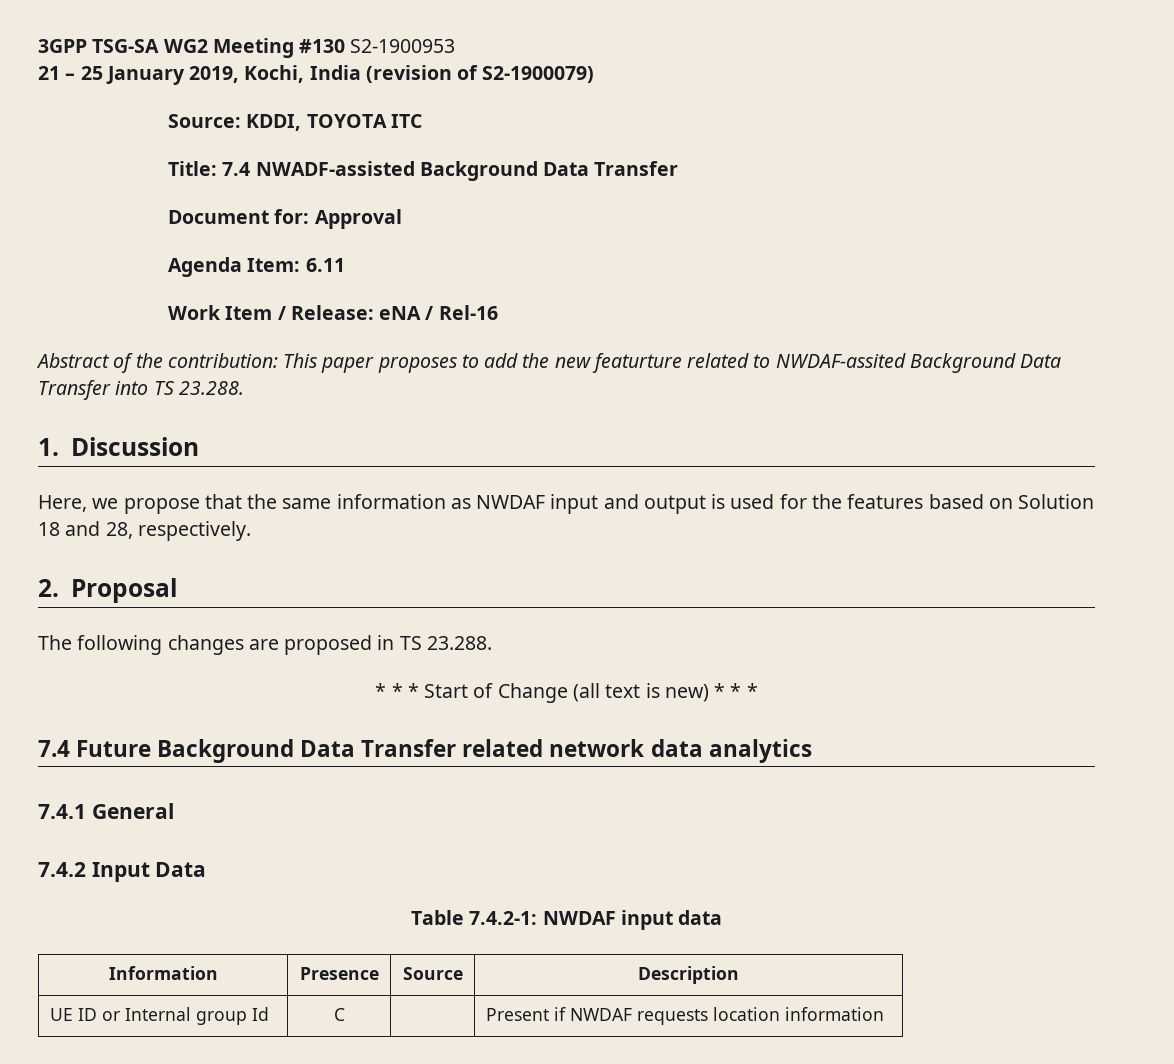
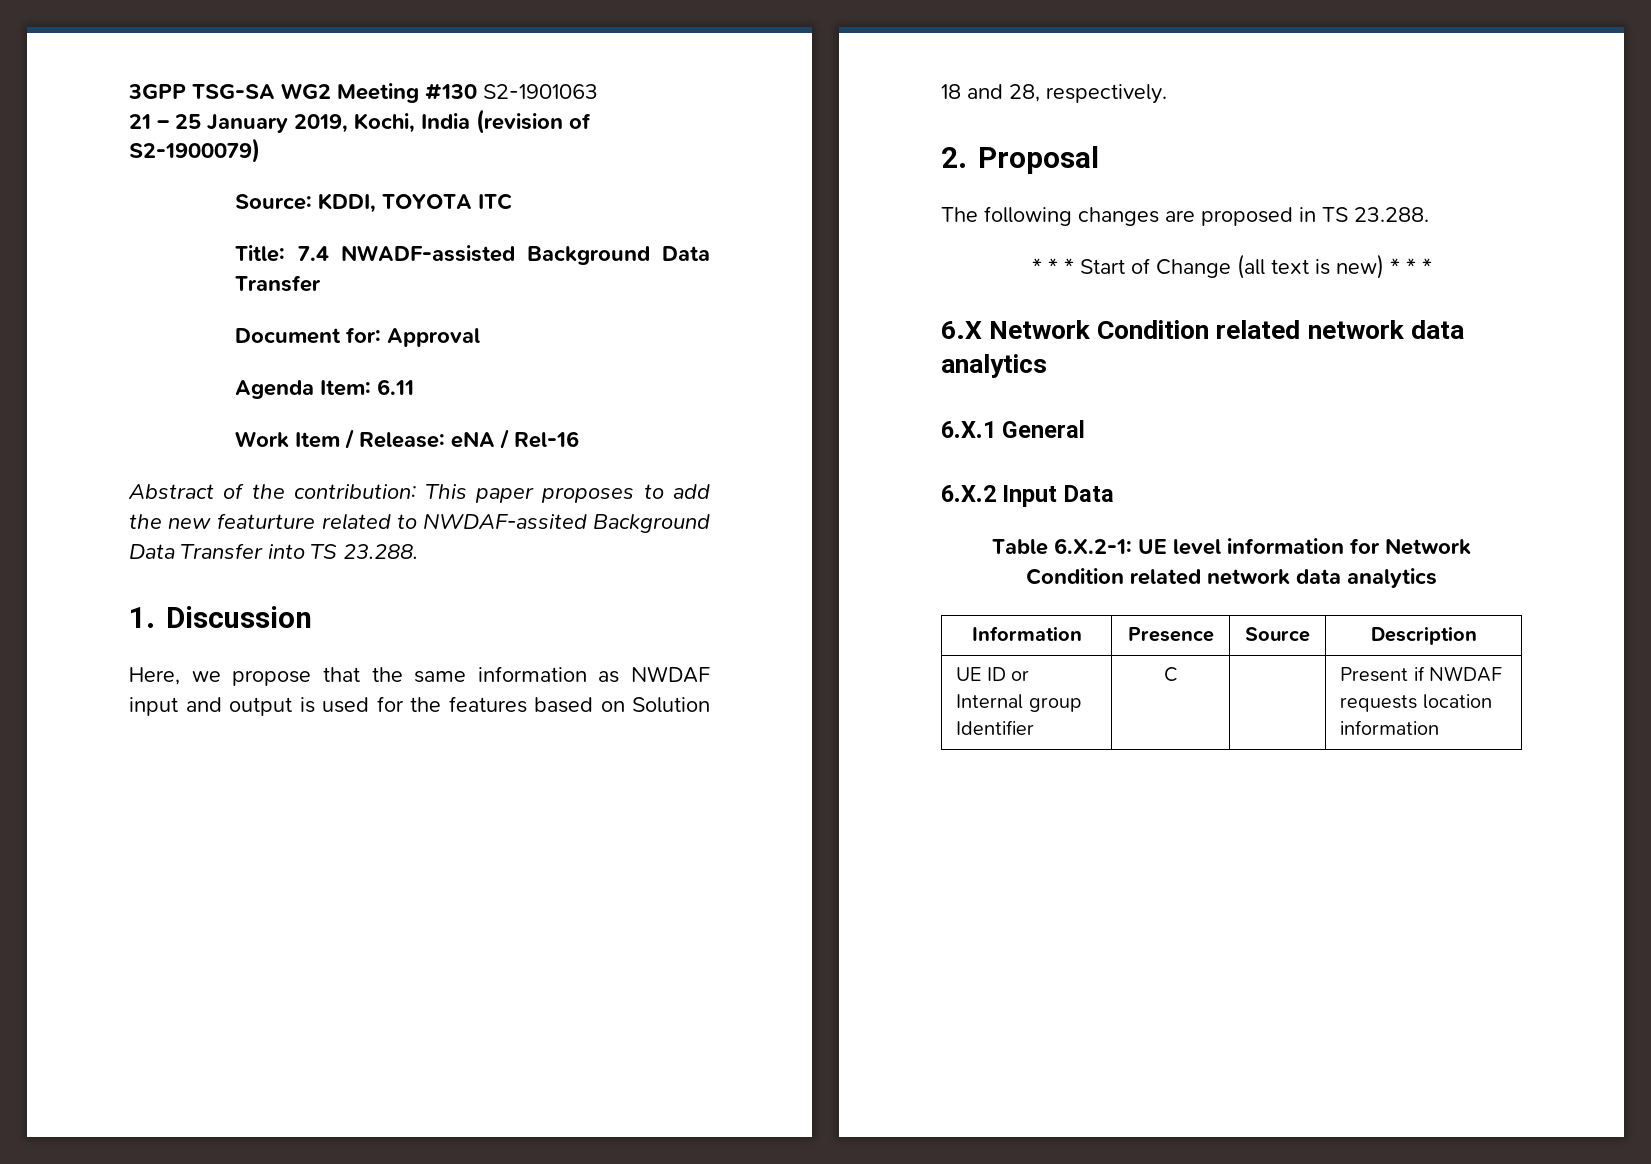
[350,39,456,53] S2-1900953 -> [483,84,598,99] S2-1901063
[38,739,812,763] [38,804,86,819] 7.4 Future Background Data Transfer related network data analytics // 7.4.1 -> [941,320,1464,339] [941,354,1047,378] [941,421,996,438] 6.X Network Condition related network data analytics // 6.X.1
[38,862,86,877] 7.4.2 -> [941,485,996,502] 6.X.2
[469,910,723,930] 7.4.2-1: NWDAF input data -> [1054,538,1471,555] [1026,568,1437,588] 6.X.2-1: UE level information for Network Condition related network data analytics
[251,1007,269,1021] Id -> [956,720,1035,735] Identifier

